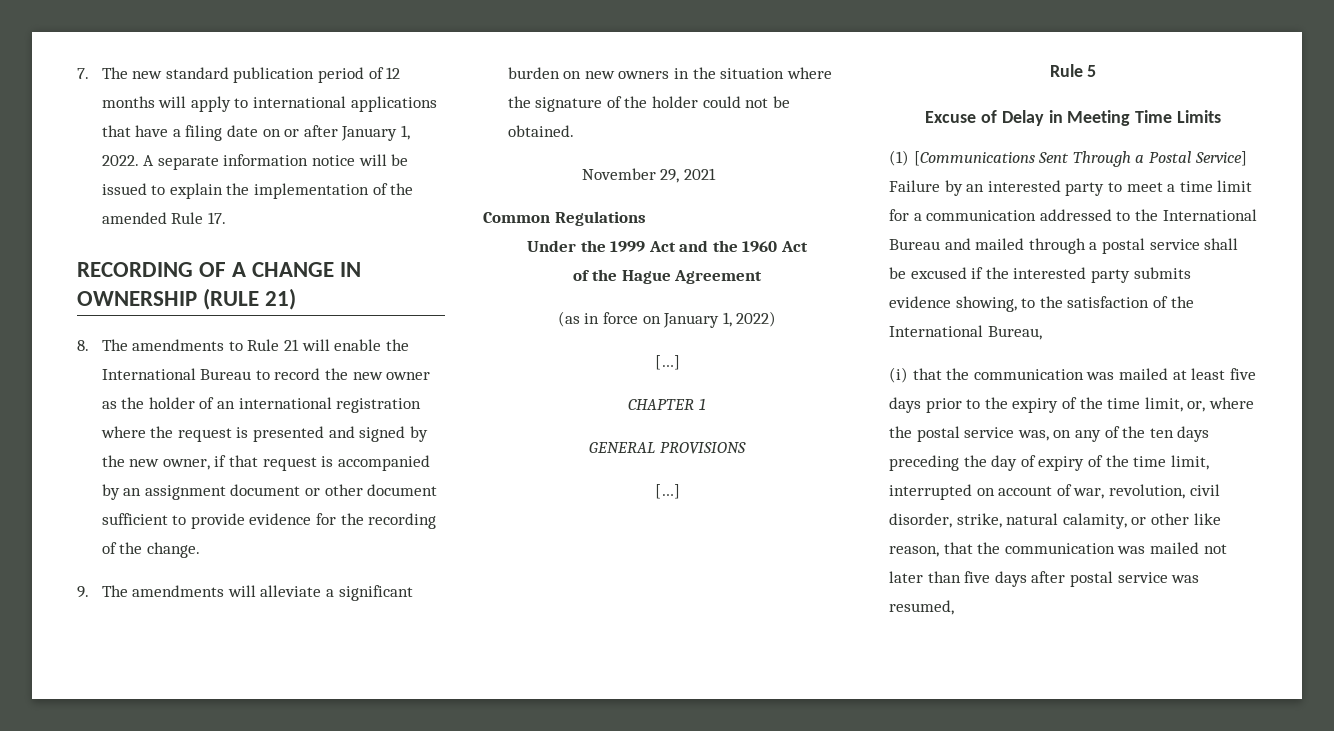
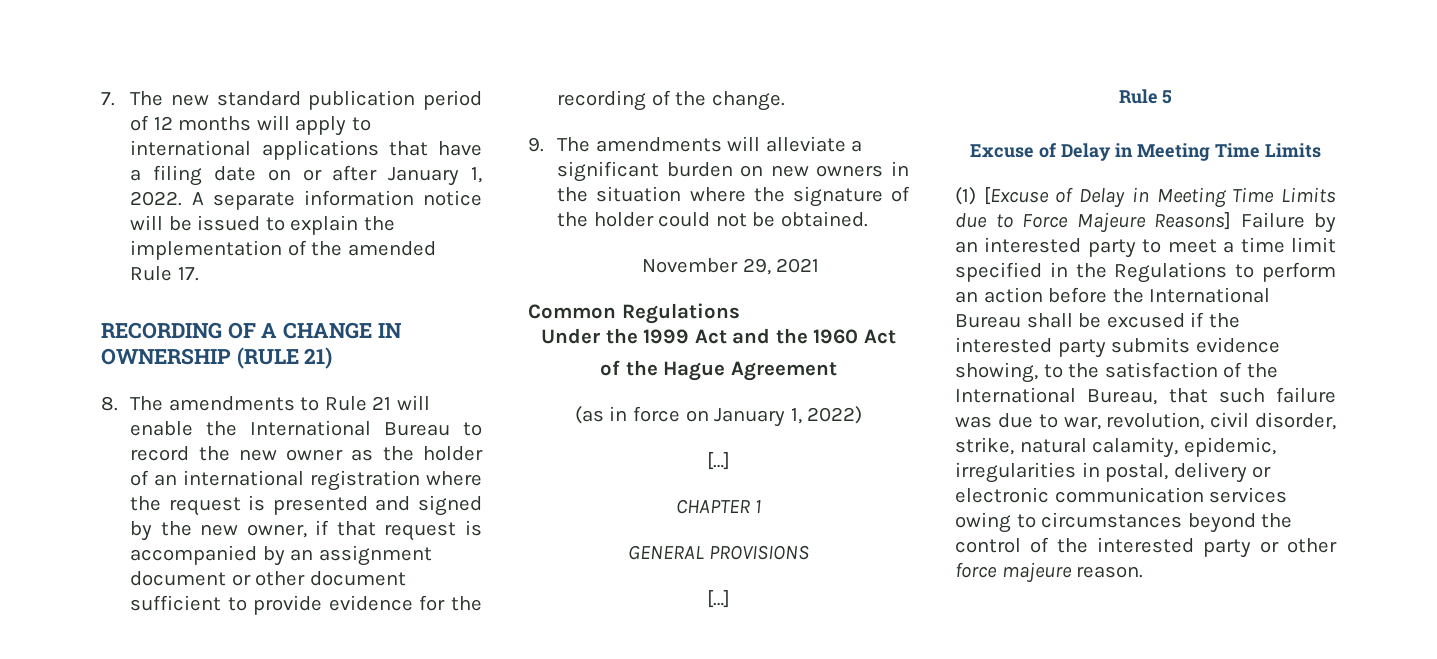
[913,151,1247,167] [Communications Sent Through a Postal Service] -> [983,187,1336,208] [955,212,1231,233] [Excuse of Delay in Meeting Time Limits due to Force Majeure Reasons]
[889,209,1257,221] [889,238,1200,254] for a communication addressed to the International Bureau and mailed through a postal service -> [955,262,1336,283] [955,287,1271,303] [955,314,1021,328] specified in the Regulations to perform an action before the International Bureau
[889,367,1256,383] [889,397,1254,413] [889,426,1210,442] [889,455,1209,471] [889,484,1072,500] // (i) that the communication was mailed at least five days prior to the expiry of the time limit, or, where the postal service was, on any of the ten days preceding the day of expiry of the time limit, interrupted on account of -> [1168,387,1336,403] [955,413,1058,428] that such failure was due to
[1131,513,1221,525] [889,542,1227,557] [889,571,1200,587] [889,600,954,615] or other like reason, that the communication was mailed not later than five days after postal service was resumed, -> [1183,437,1276,457] [955,462,1272,483] [955,487,1288,503] [955,512,1293,533] [955,537,1337,558] [955,562,1144,583] epidemic, irregularities in postal, delivery or electronic communication services owing to circumstances beyond the control of the interested party or other force majeure reason.

